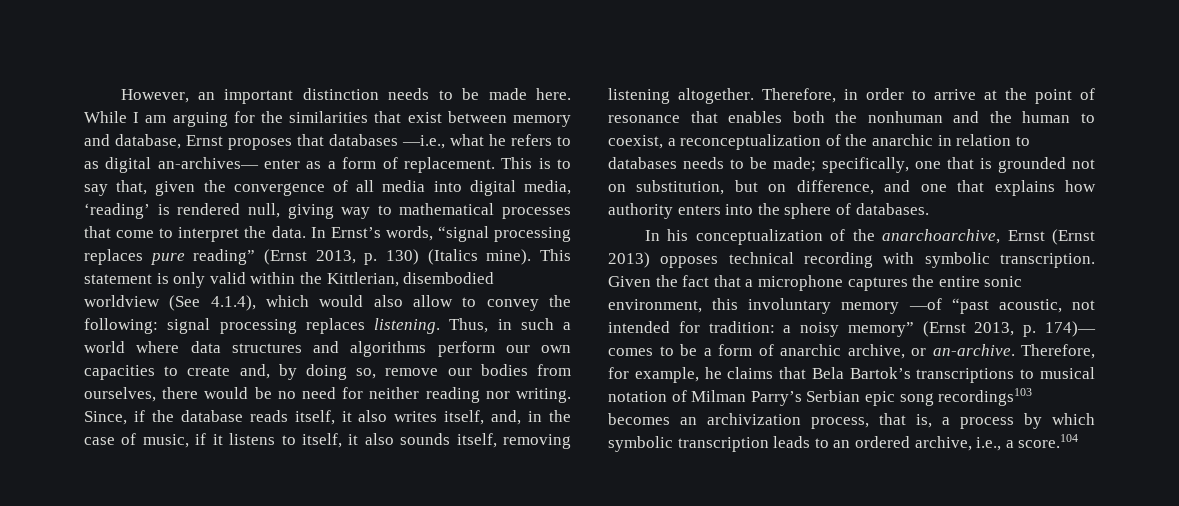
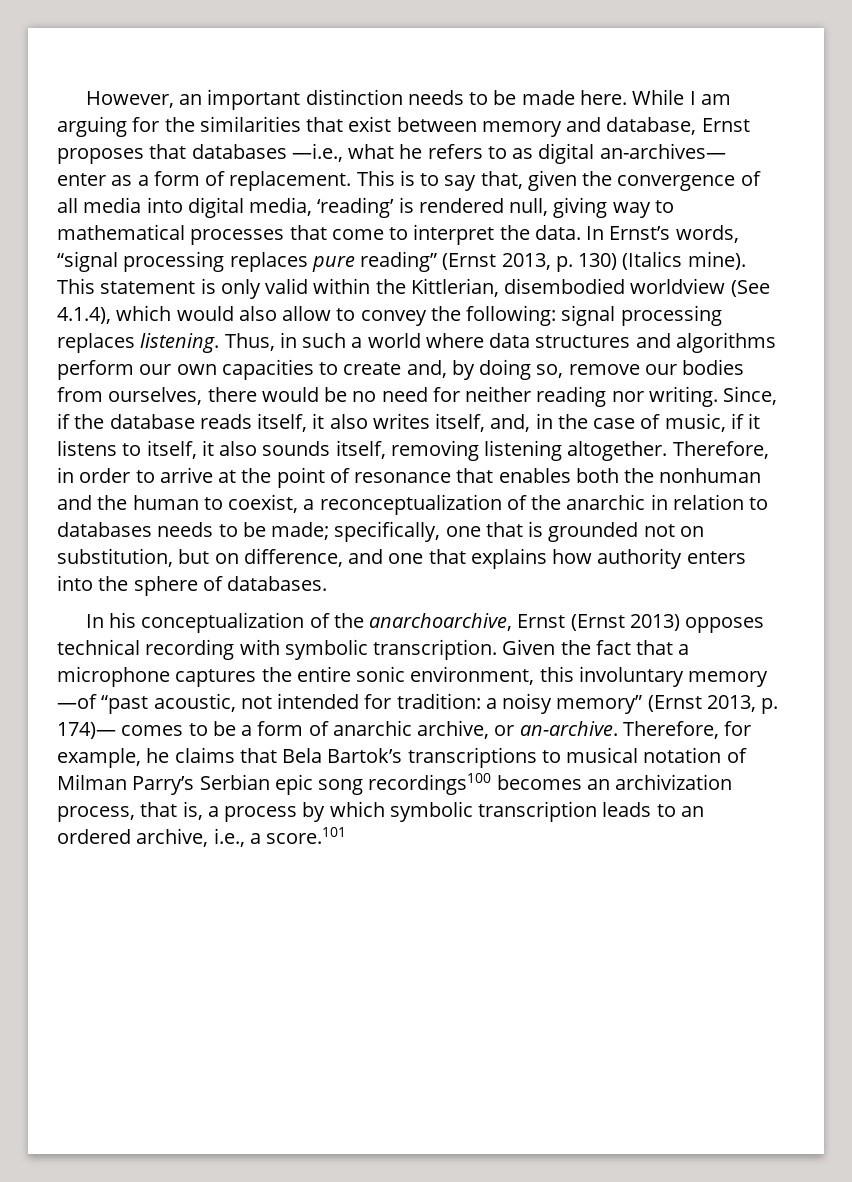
[938,388,1033,406] recordings103 -> [368,773,492,795] recordings100
[1018,434,1079,448] score.104 -> [266,827,347,844] score.101

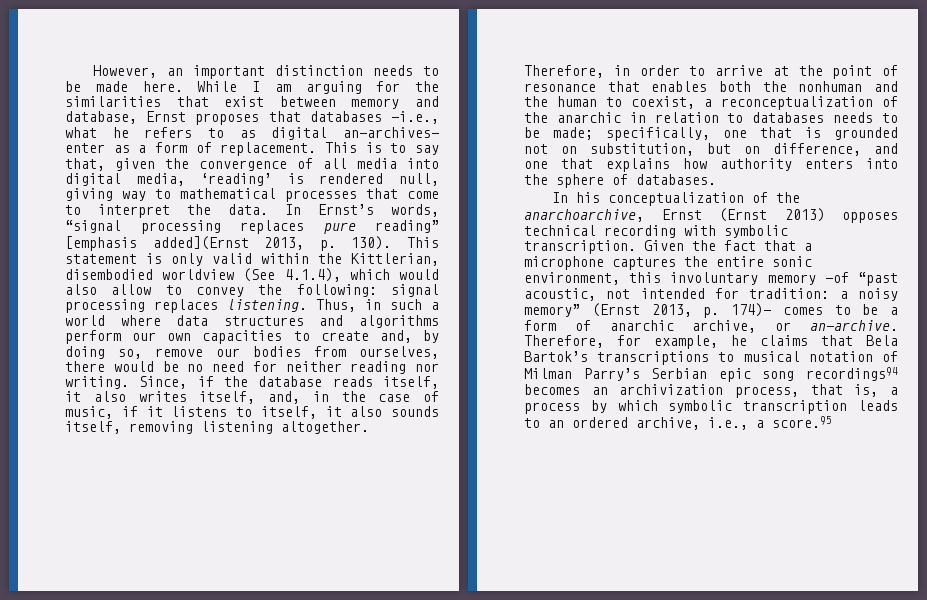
[442,251,746,272] (Ernst 2013, p. 130) (Italics mine). -> [65,236,392,251] [emphasis added](Ernst 2013, p. 130).
[368,773,492,795] recordings100 -> [806,367,898,381] recordings94
[266,827,347,844] score.101 -> [772,416,832,428] score.95

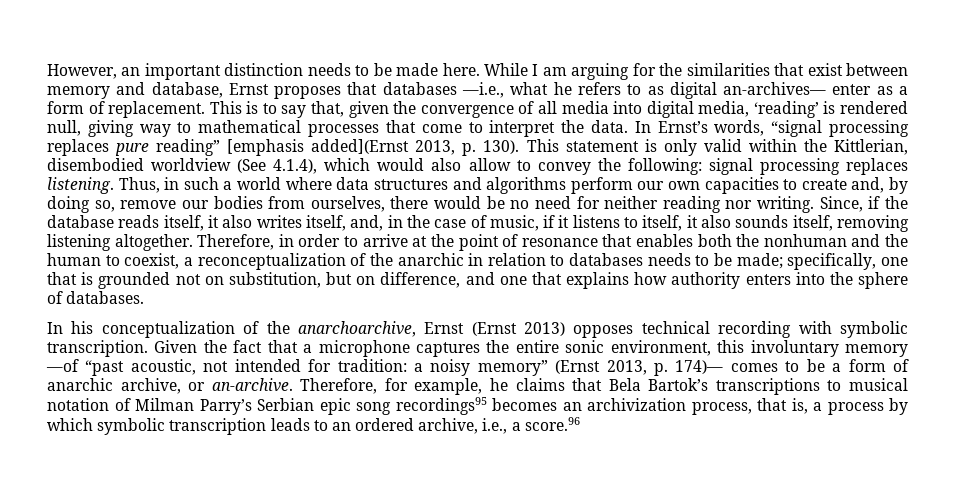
[806,367,898,381] recordings94 -> [395,397,487,415] recordings95
[772,416,832,428] score.95 -> [524,417,580,431] score.96

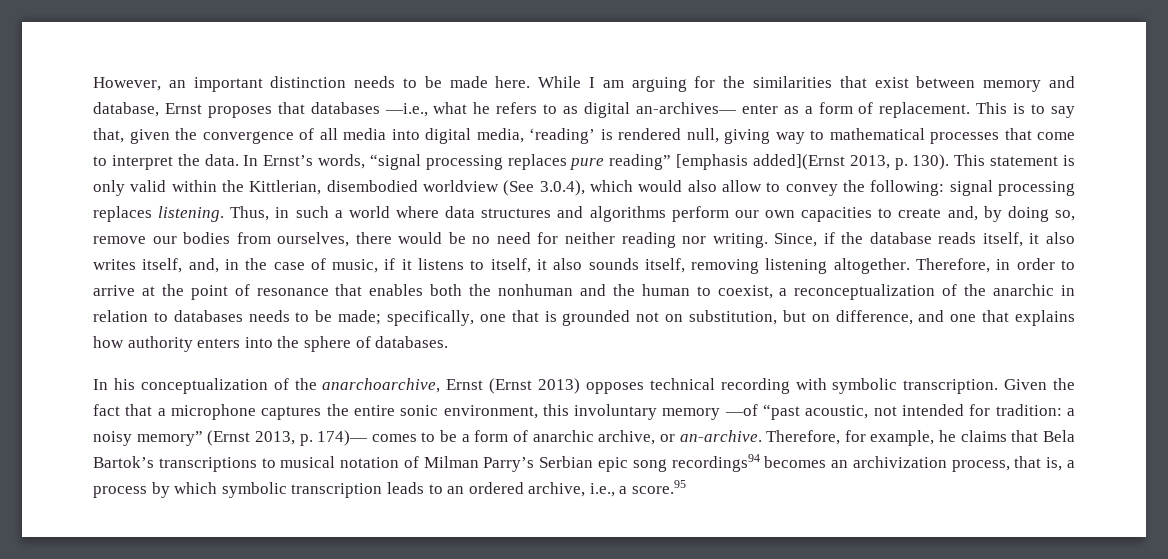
[273,159,318,174] 4.1.4), -> [539,180,585,196] 3.0.4),
[395,397,487,415] recordings95 -> [671,454,760,472] recordings94
[524,417,580,431] score.96 -> [632,480,687,494] score.95

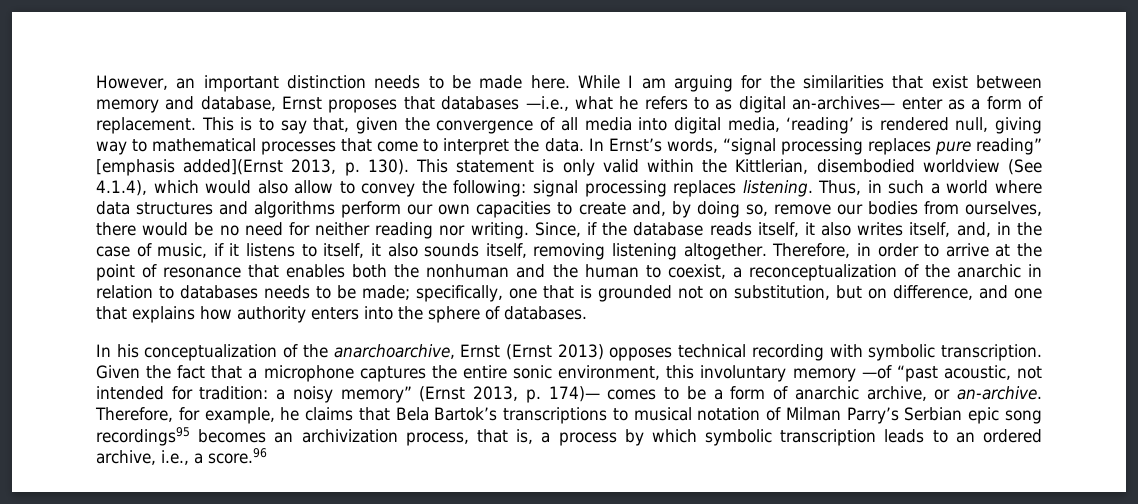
[539,180,585,196] 3.0.4), -> [96,180,147,196] 4.1.4),
[671,454,760,472] recordings94 -> [96,427,190,446] recordings95
[632,480,687,494] score.95 -> [208,448,267,464] score.96

